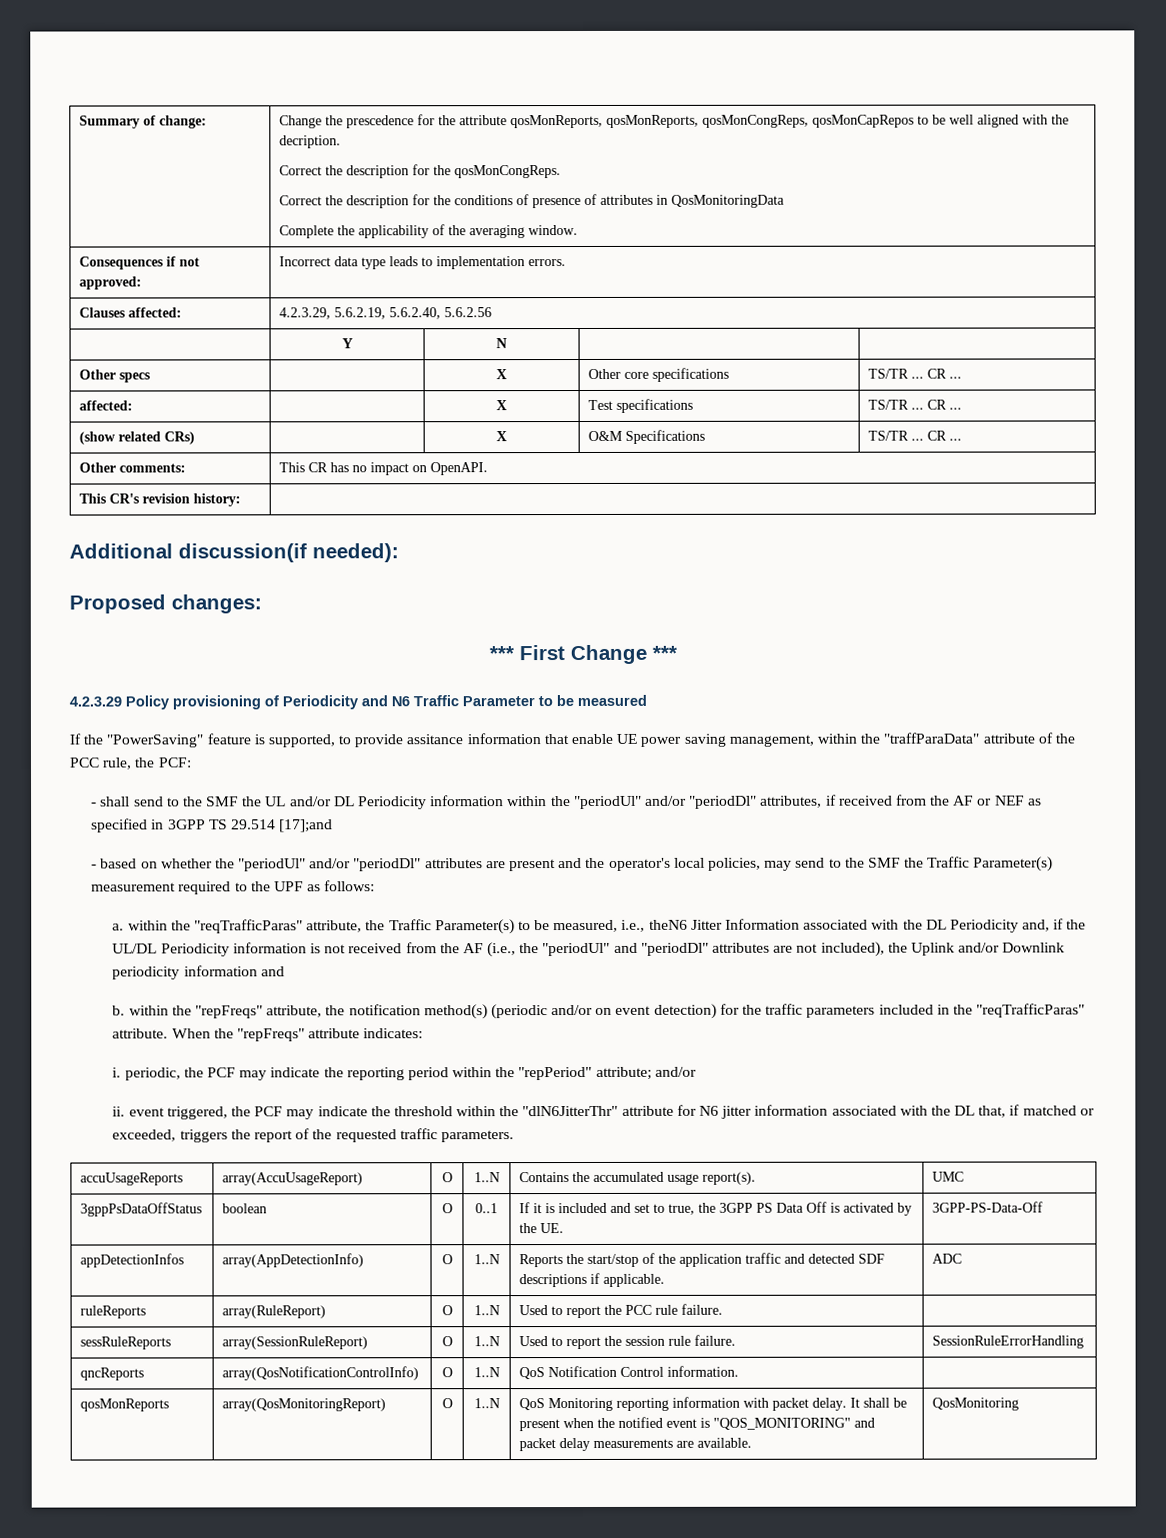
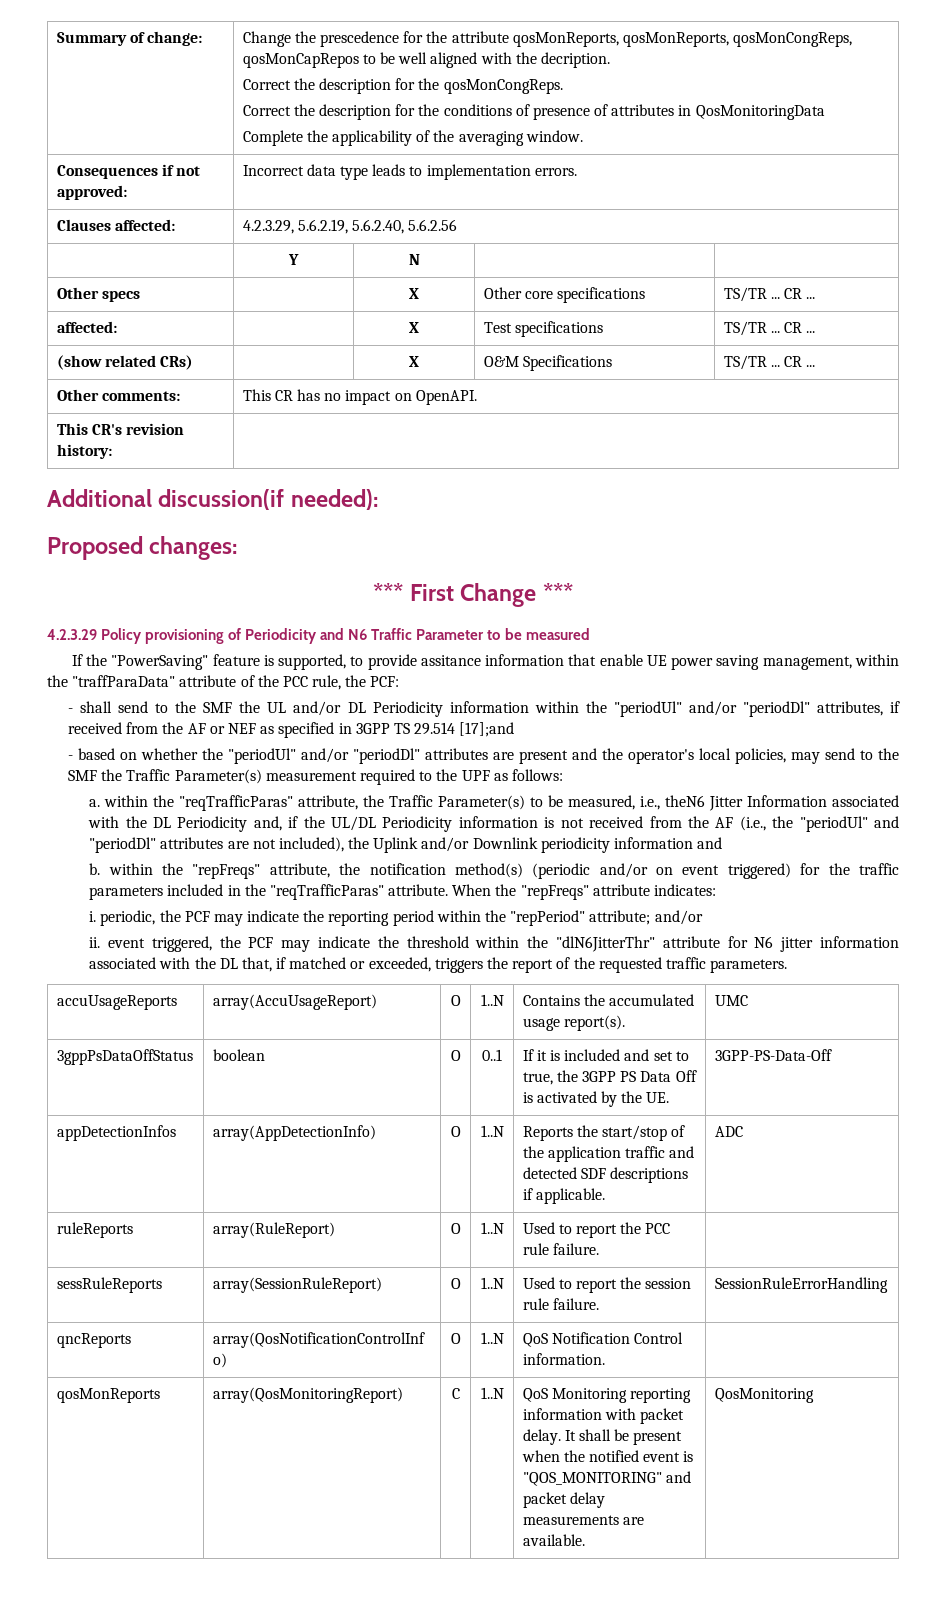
[653,1003,717,1019] detection) -> [727,863,791,879] triggered)
[441,1398,453,1409] O -> [451,1388,460,1399] C

